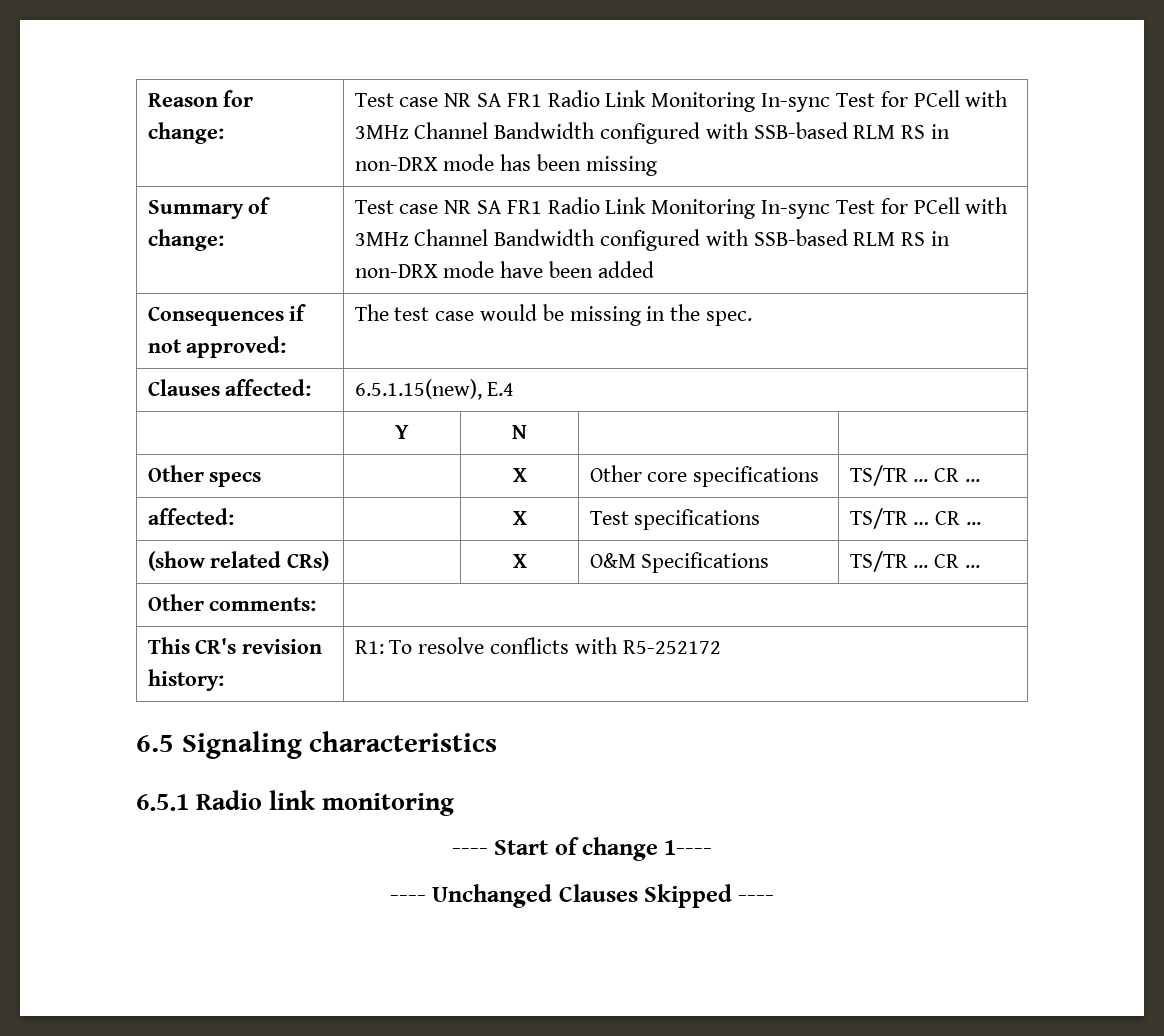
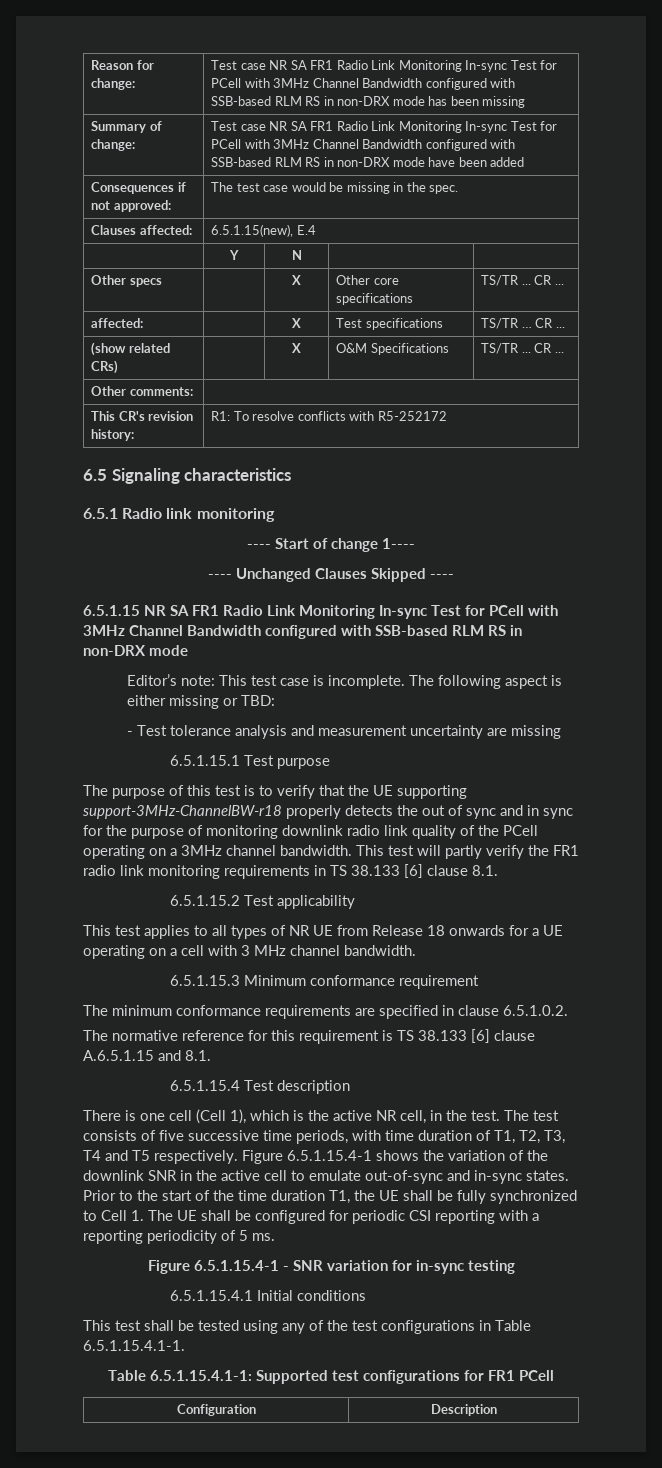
(775, 898) none -> [83,605,558,619] [83,625,522,639] [83,645,188,656] [126,674,562,689] [126,695,275,709] [126,725,561,739] [170,755,331,769] [83,785,467,799] [83,805,573,819] [83,825,538,839] [83,845,579,859] [83,864,498,879] [170,895,356,909] [83,925,563,939] [83,945,416,959] [170,975,480,989] [83,1005,568,1019] [83,1029,535,1044] [83,1050,211,1061] [170,1080,351,1094] [83,1109,559,1124] [83,1130,565,1144] [83,1150,548,1164] [83,1170,569,1184] [83,1190,577,1204] [83,1210,539,1224] [83,1230,275,1244] [147,1260,515,1274] [170,1290,367,1301] [83,1320,531,1334] [83,1340,185,1351] [108,1370,554,1384] [176,1404,256,1416] [430,1404,497,1416] // 6.5.1.15 NR SA FR1 Radio Link Monitoring In-sync Test for PCell with 3MHz Channel Bandwidth configured with SSB-based RLM RS in non-DRX mode // Editor’s note: This test case is incomplete. The following aspect is either missing or TBD: // - Test tolerance analysis and measurement uncertainty are missing // 6.5.1.15.1 Test purpose // The purpose of this test is to verify that the UE supporting support-3MHz-ChannelBW-r18 properly detects the out of sync and in sync for the purpose of monitoring downlink radio link quality of the PCell operating on a 3MHz channel bandwidth. This test will partly verify the FR1 radio link monitoring requirements in TS 38.133 [6] clause 8.1. // 6.5.1.15.2 Test applicability // This test applies to all types of NR UE from Release 18 onwards for a UE operating on a cell with 3 MHz channel bandwidth. // 6.5.1.15.3 Minimum conformance requirement // The minimum conformance requirements are specified in clause 6.5.1.0.2. // The normative reference for this requirement is TS 38.133 [6] clause A.6.5.1.15 and 8.1. // 6.5.1.15.4 Test description // There is one cell (Cell 1), which is the active NR cell, in the test. The test consists of five successive time periods, with time duration of T1, T2, T3, T4 and T5 respectively. Figure 6.5.1.15.4-1 shows the variation of the downlink SNR in the active cell to emulate out-of-sync and in-sync states. Prior to the start of the time duration T1, the UE shall be fully synchronized to Cell 1. The UE shall be configured for periodic CSI reporting with a reporting periodicity of 5 ms. // Figure 6.5.1.15.4-1 - SNR variation for in-sync testing // 6.5.1.15.4.1 Initial conditions // This test shall be tested using any of the test configurations in Table 6.5.1.15.4.1-1. // Table 6.5.1.15.4.1-1: Supported test configurations for FR1 PCell // Configuration | Description

